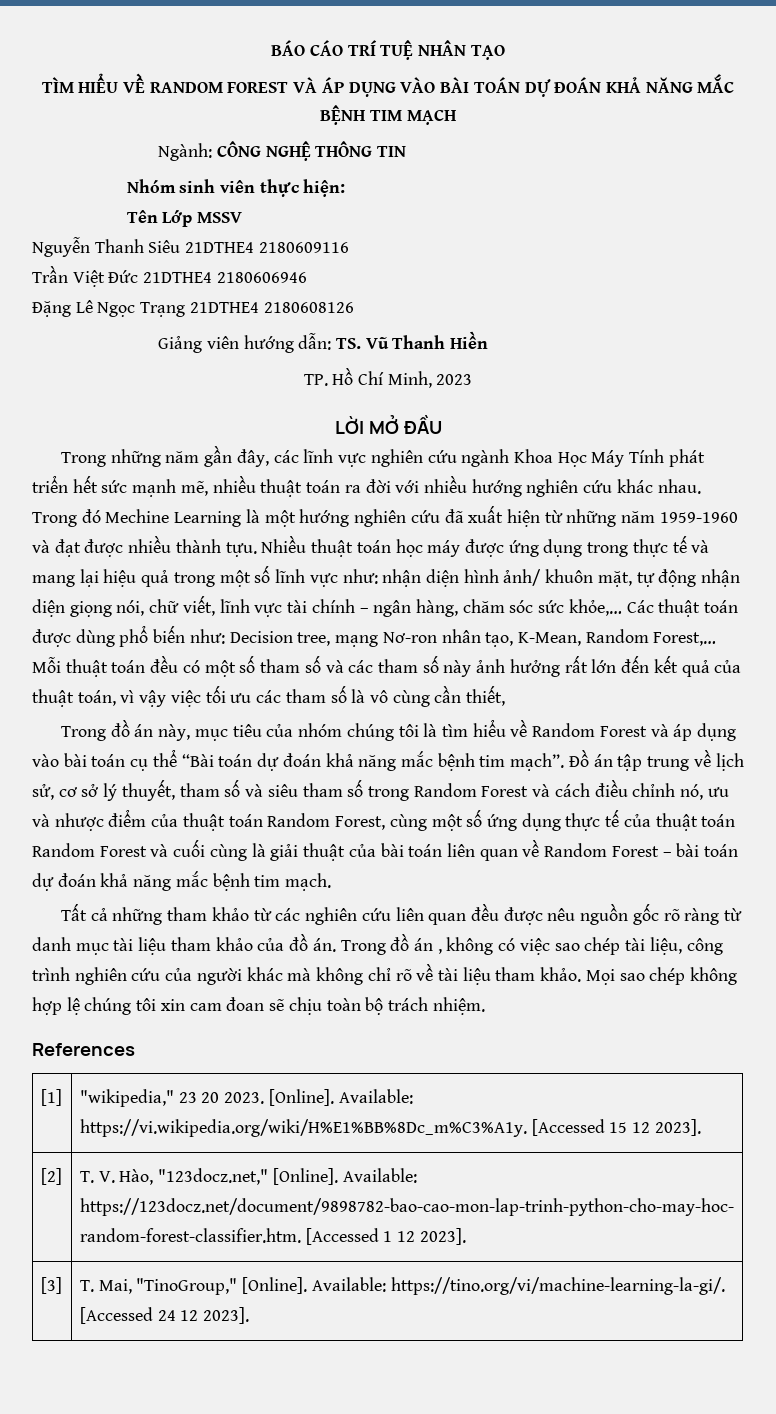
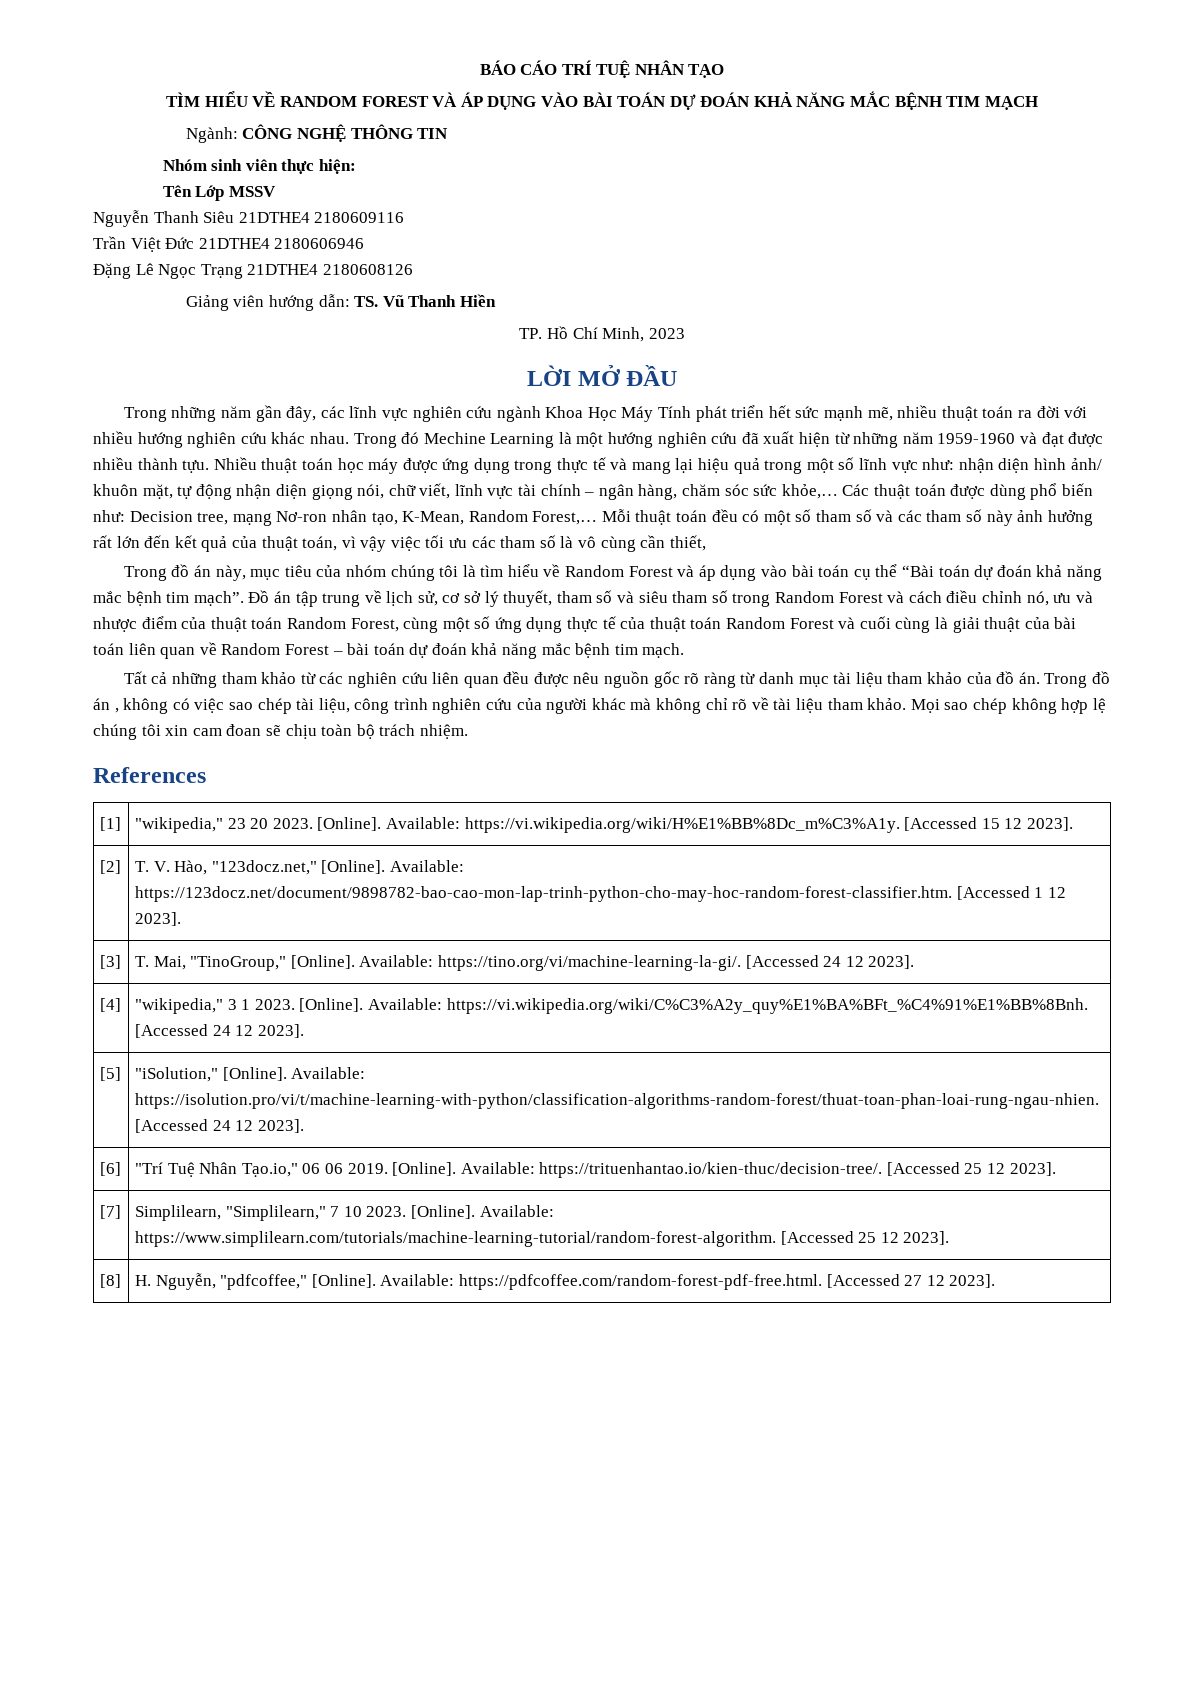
(250, 1315) none -> [99,998,121,1012] [134,998,1088,1014] [134,1024,304,1038] [99,1067,121,1081] [134,1067,366,1082] [134,1093,1099,1109] [134,1119,304,1133] [99,1162,121,1176] [134,1162,1056,1178] [99,1205,121,1219] [134,1205,554,1221] [134,1231,950,1247] [99,1274,121,1288] [134,1273,996,1290] // [4] | "wikipedia," 3 1 2023. [Online]. Available: https://vi.wikipedia.org/wiki/C%C3%A2y_quy%E1%BA%BFt_%C4%91%E1%BB%8Bnh. [Accessed 24 12 2023]. // [5] | "iSolution," [Online]. Available: https://isolution.pro/vi/t/machine-learning-with-python/classification-algorithms-random-forest/thuat-toan-phan-loai-rung-ngau-nhien. [Accessed 24 12 2023]. // [6] | "Trí Tuệ Nhân Tạo.io," 06 06 2019. [Online]. Available: https://trituenhantao.io/kien-thuc/decision-tree/. [Accessed 25 12 2023]. // [7] | Simplilearn, "Simplilearn," 7 10 2023. [Online]. Available: https://www.simplilearn.com/tutorials/machine-learning-tutorial/random-forest-algorithm. [Accessed 25 12 2023]. // [8] | H. Nguyễn, "pdfcoffee," [Online]. Available: https://pdfcoffee.com/random-forest-pdf-free.html. [Accessed 27 12 2023].

